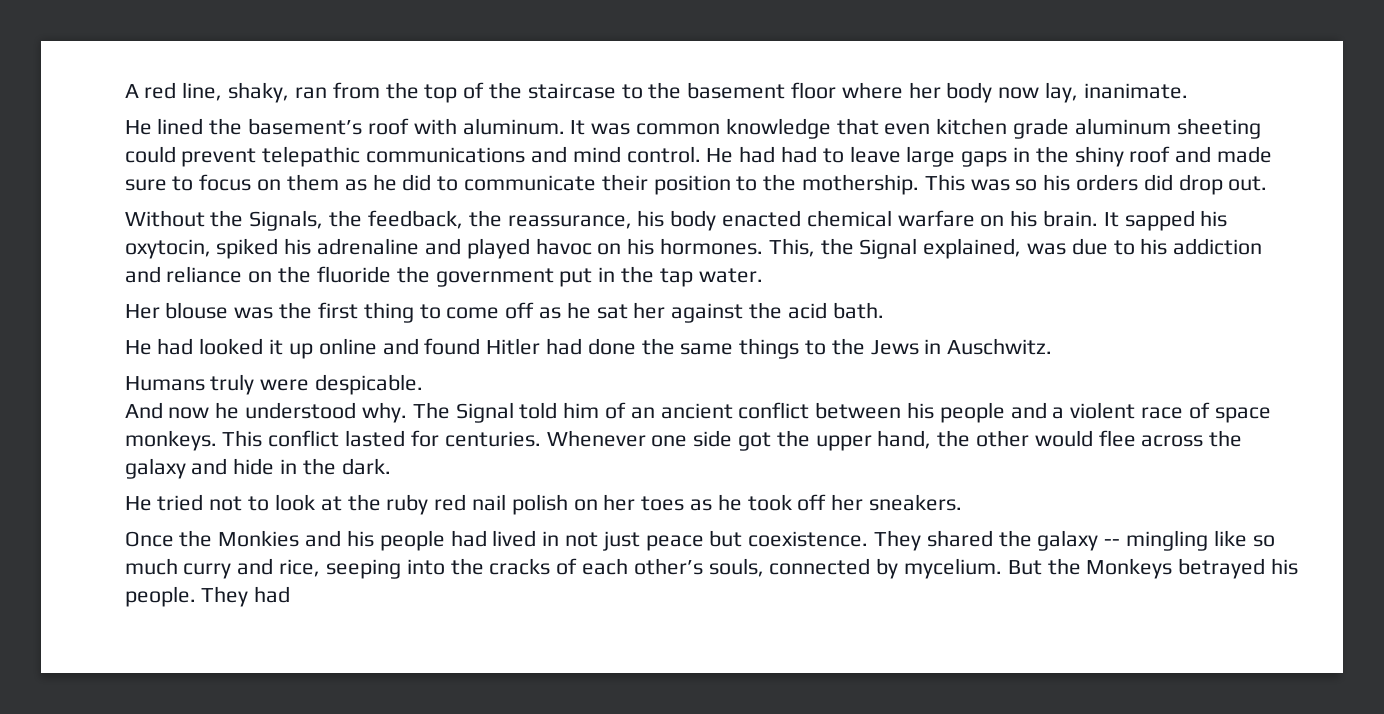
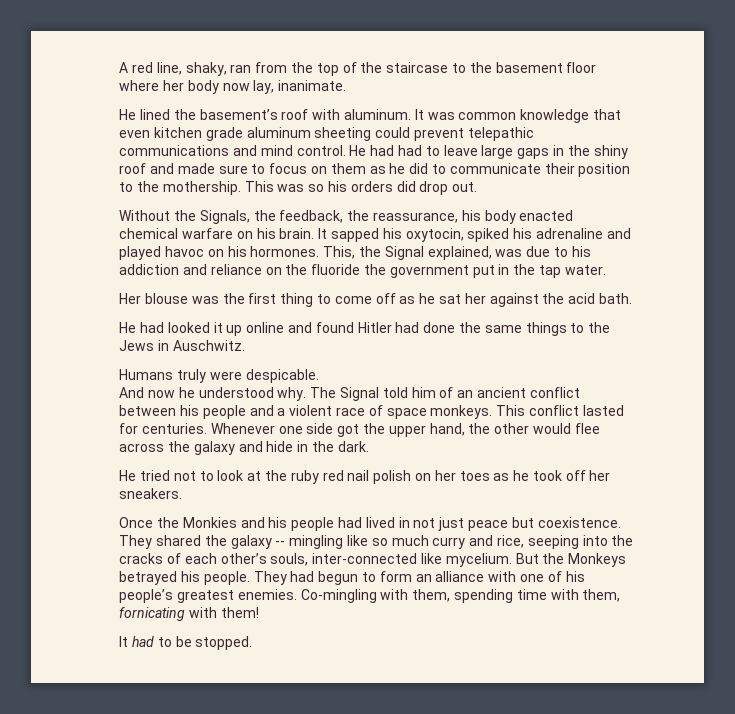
[769,558,899,579] connected by -> [312,553,443,564] inter-connected like
(291, 594) none -> [318,571,585,585] [119,589,621,603] [119,607,259,621] [119,636,253,650] begun to form an alliance with one of his people’s greatest enemies. Co-mingling with them, spending time with them, fornicating with them! // It had to be stopped.

